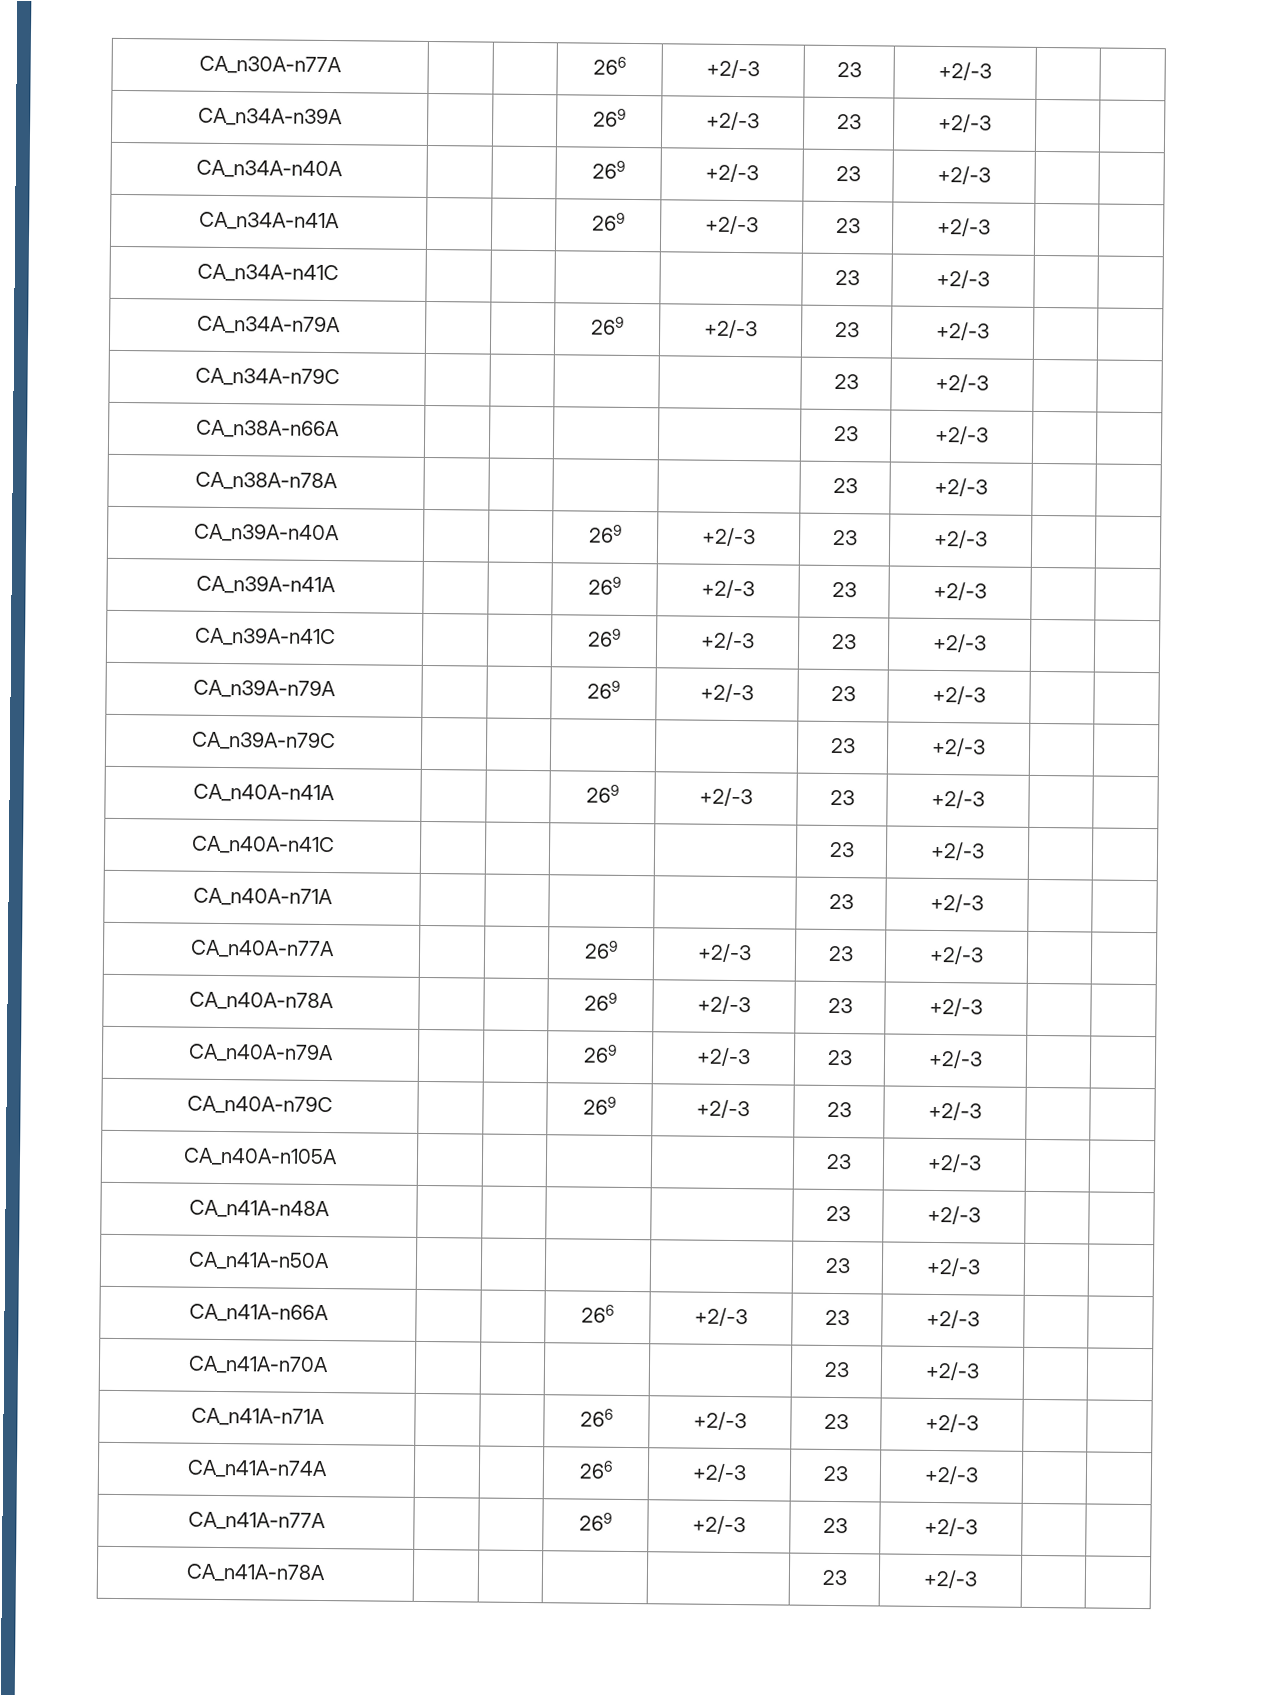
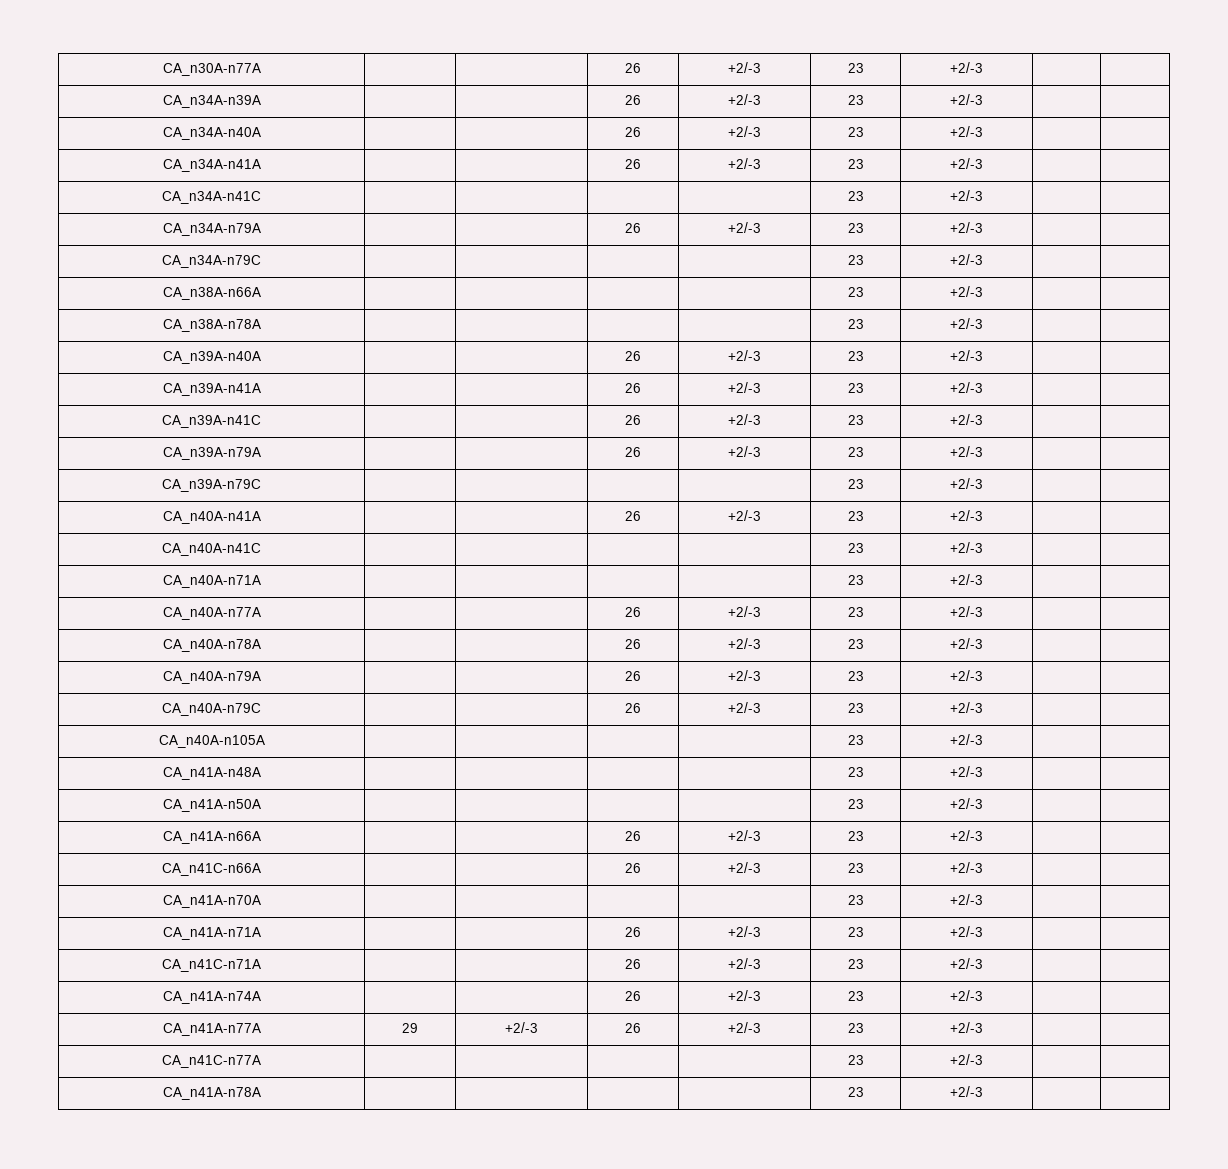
[593,56,626,75] 266 -> [624,63,641,73] 26
[593,108,626,127] 269 -> [624,95,641,105] 26
[592,160,625,179] 269 -> [624,127,641,137] 26
[592,212,625,231] 269 -> [624,159,641,169] 26
[591,316,624,335] 269 -> [624,223,641,233] 26
[589,524,622,543] 269 -> [624,351,641,361] 26
[588,576,621,595] 269 -> [624,383,641,393] 26
[588,628,621,647] 269 -> [624,415,641,425] 26
[587,680,620,699] 269 -> [624,447,641,457] 26
[586,784,619,803] 269 -> [624,511,641,521] 26
[584,940,618,959] 269 -> [624,607,641,617] 26
[584,992,617,1011] 269 -> [624,639,641,649] 26
[583,1044,617,1063] 269 -> [624,671,641,681] 26
[583,1096,616,1115] 269 -> [624,703,641,713] 26
[581,1304,614,1323] 266 -> [624,831,641,841] [727,830,761,841] [847,831,864,841] [949,830,983,841] [162,863,261,876] [624,863,641,873] 26 | +2/-3 | 23 | +2/-3 | | // CA_n41C-n66A | | | 26
[580,1408,613,1427] 266 -> [624,927,641,937] [727,926,761,937] [847,927,864,937] [949,926,983,937] [162,959,261,972] [624,959,641,969] 26 | +2/-3 | 23 | +2/-3 | | // CA_n41C-n71A | | | 26
[579,1460,613,1479] 266 -> [624,991,641,1001] 26
[579,1512,612,1531] [692,1515,746,1535] | | 269 | +2/-3 -> [402,1023,418,1033] [505,1022,538,1033] [624,1023,641,1033] [727,1022,761,1033] [847,1023,864,1033] [949,1022,983,1033] [162,1055,261,1068] 29 | +2/-3 | 26 | +2/-3 | 23 | +2/-3 | | // CA_n41C-n77A | | | |

